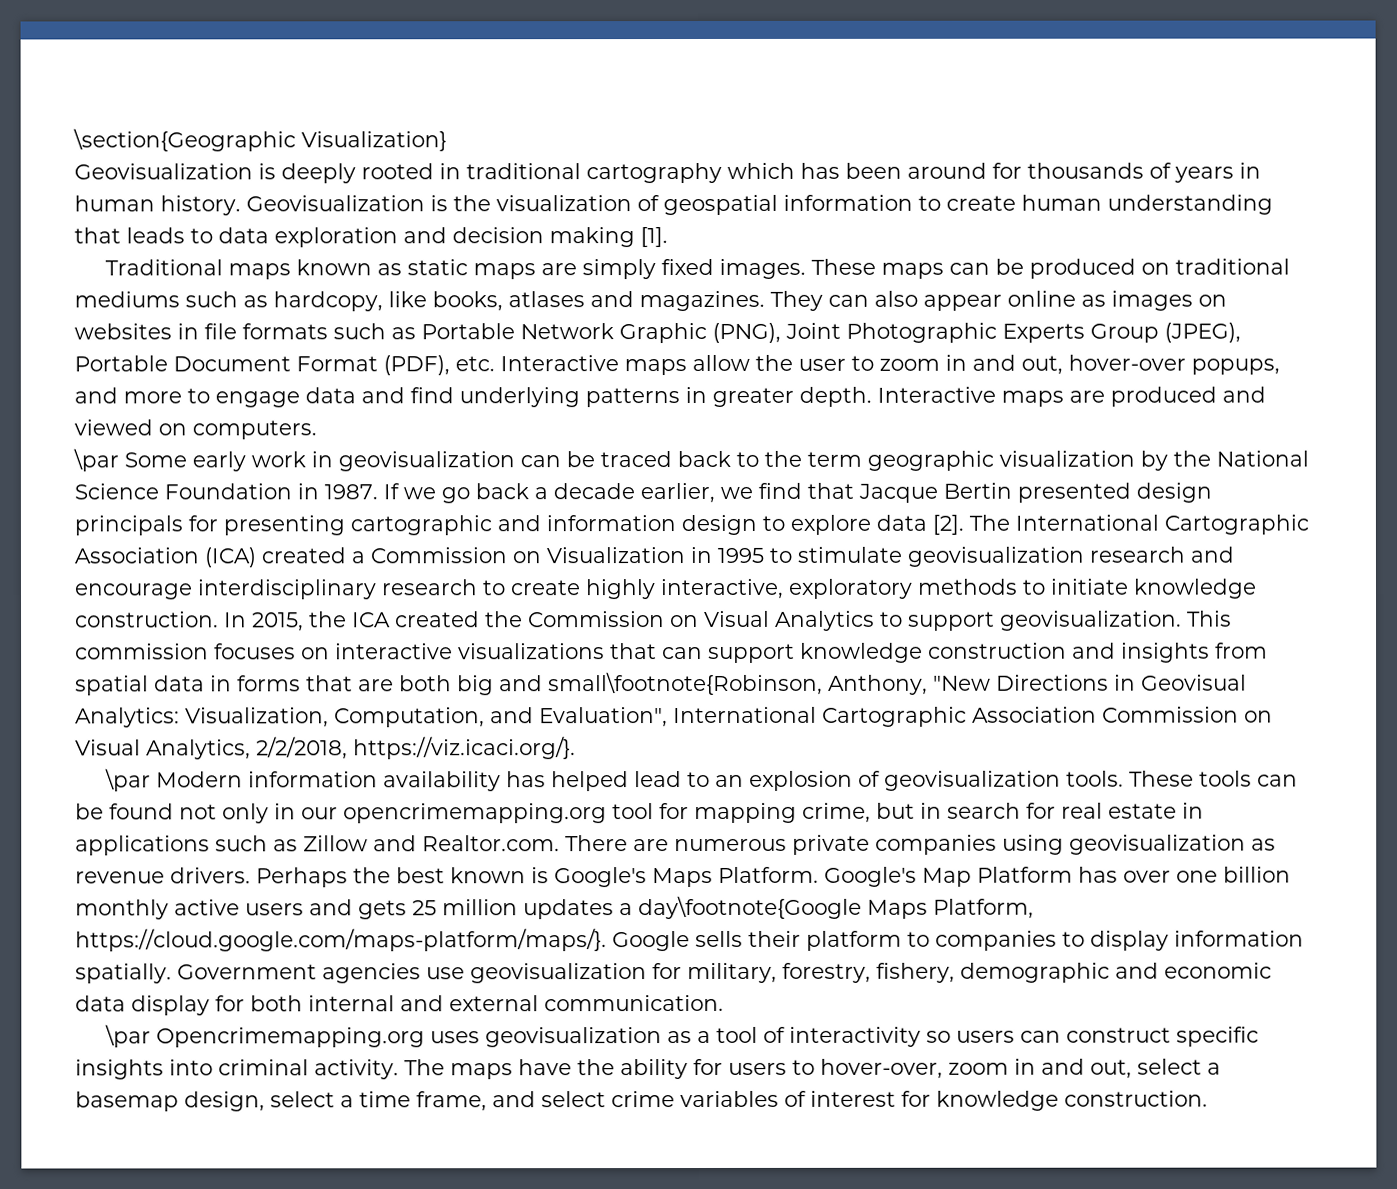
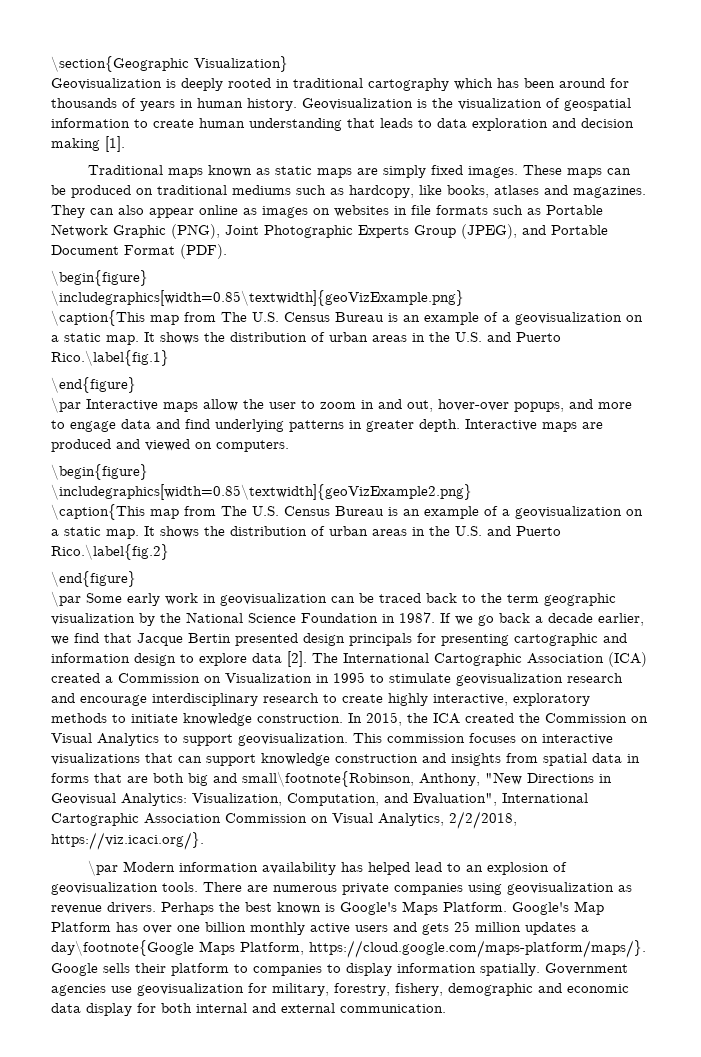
(1241, 332) none -> [522,225,546,235] and
[383,355,495,376] (PDF), etc. -> [180,244,227,259] [51,270,148,286] [51,290,464,306] [51,310,643,326] [51,332,561,345] [51,350,169,366] [51,377,136,393] [51,397,81,413] (PDF). // \begin{figure} // \includegraphics[width=0.85\textwidth]{geoVizExample.png} // \caption{This map from The U.S. Census Bureau is an example of a geovisualization on a static map. It shows the distribution of urban areas in the U.S. and Puerto Rico.\label{fig.1} // \end{figure} // \par
(317, 430) none -> [51,464,148,480] [51,484,472,500] [51,504,643,520] [51,526,561,539] [51,544,169,560] [51,571,136,587] // \begin{figure} // \includegraphics[width=0.85\textwidth]{geoVizExample2.png} // \caption{This map from The U.S. Census Bureau is an example of a geovisualization on a static map. It shows the distribution of urban areas in the U.S. and Puerto Rico.\label{fig.2} // \end{figure}
[1129,770,1299,787] [75,802,1204,824] [75,835,560,856] These tools can be found not only in our opencrimemapping.org tool for mapping crime, but in search for real estate in applications such as Zillow and Realtor.com. -> (198, 887) none
[105,1024,1260,1048] [75,1058,1221,1080] [75,1090,1208,1112] // \par Opencrimemapping.org uses geovisualization as a tool of interactivity so users can construct specific insights into criminal activity. The maps have the ability for users to hover-over, zoom in and out, select a basemap design, select a time frame, and select crime variables of interest for knowledge construction. -> (446, 1008) none

